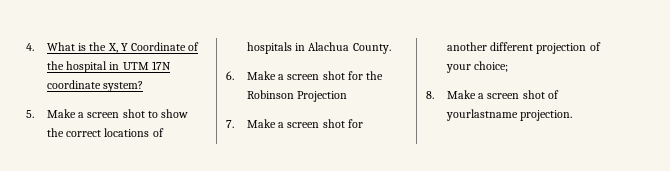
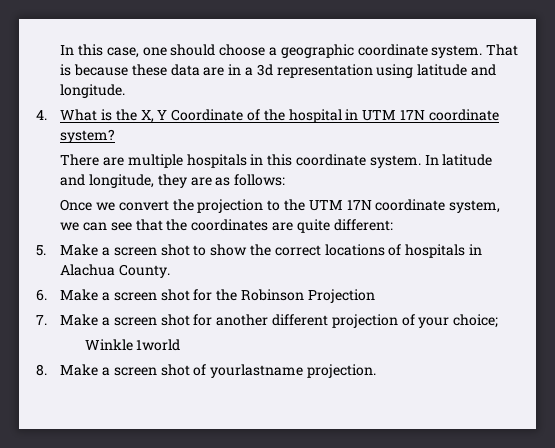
(26, 47) none -> [60,44,519,58] [60,64,496,78] [60,84,126,98] In this case, one should choose a geographic coordinate system. That is because these data are in a 3d representation using latitude and longitude. //
(144, 86) none -> [60,154,493,168] [60,174,286,188] [60,199,501,213] [60,219,393,233] // There are multiple hospitals in this coordinate system. In latitude and longitude, they are as follows: // Once we convert the projection to the UTM 17N coordinate system, we can see that the coordinates are quite different:
(509, 66) none -> [84,339,181,351] // Winkle 1world

